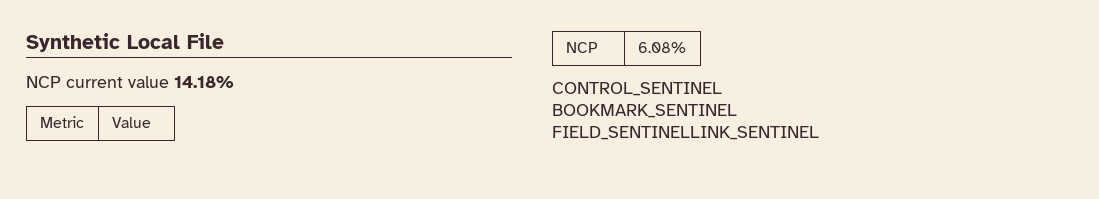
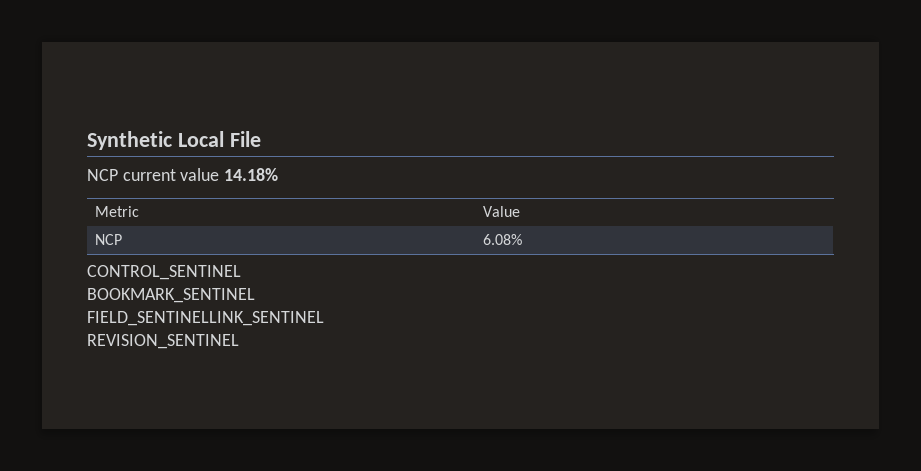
(819, 133) none -> [87,334,239,349] // REVISION_SENTINEL

